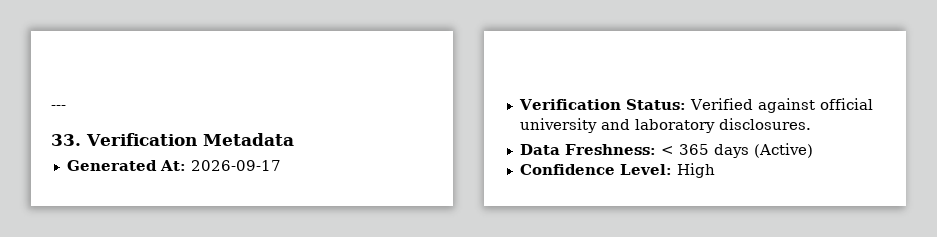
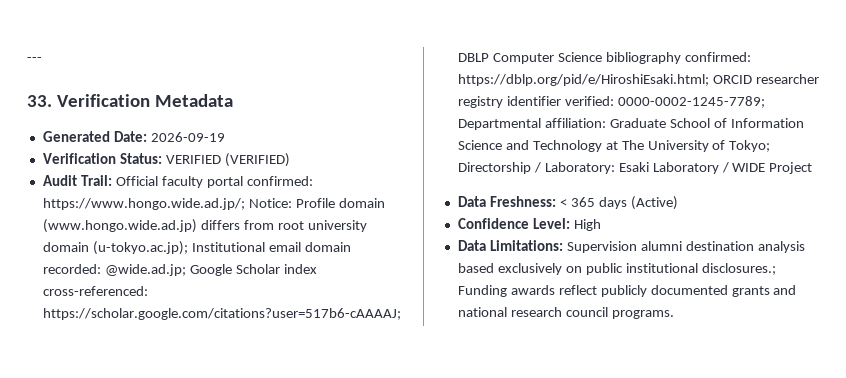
[159,160,281,171] At: 2026-09-17 -> [113,131,225,142] Date: 2026-09-19
[689,98,873,113] [519,118,811,133] Verified against official university and laboratory disclosures. -> [165,153,290,167] [42,175,313,188] [42,198,385,210] [42,219,367,233] [42,241,351,255] [42,264,317,276] [42,286,148,296] [42,308,401,320] [457,52,751,64] [457,74,819,86] [457,96,765,108] [457,118,804,130] [457,140,771,152] [457,162,813,174] VERIFIED (VERIFIED) // Audit Trail: Official faculty portal confirmed: https://www.hongo.wide.ad.jp/; Notice: Profile domain (www.hongo.wide.ad.jp) differs from root university domain (u-tokyo.ac.jp); Institutional email domain recorded: @wide.ad.jp; Google Scholar index cross-referenced: https://scholar.google.com/citations?user=517b6-cAAAAJ; DBLP Computer Science bibliography confirmed: https://dblp.org/pid/e/HiroshiEsaki.html; ORCID researcher registry identifier verified: 0000-0002-1245-7789; Departmental affiliation: Graduate School of Information Science and Technology at The University of Tokyo; Directorship / Laboratory: Esaki Laboratory / WIDE Project
(715, 170) none -> [457,240,805,253] [457,263,776,275] [457,285,797,297] [457,307,674,319] // Data Limitations: Supervision alumni destination analysis based exclusively on public institutional disclosures.; Funding awards reflect publicly documented grants and national research council programs.

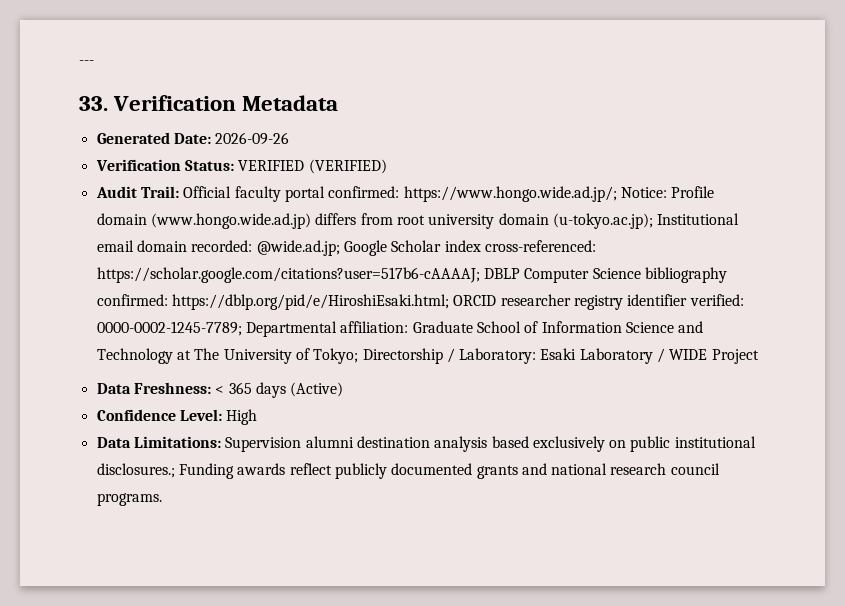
[150,132,225,142] 2026-09-19 -> [215,132,290,145] 2026-09-26

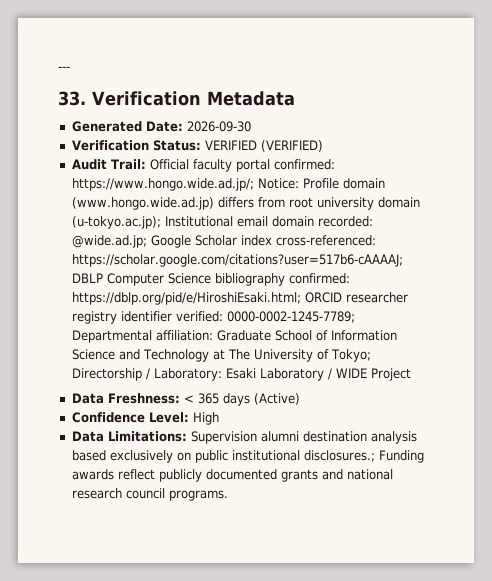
[215,132,290,145] 2026-09-26 -> [186,121,251,132] 2026-09-30

